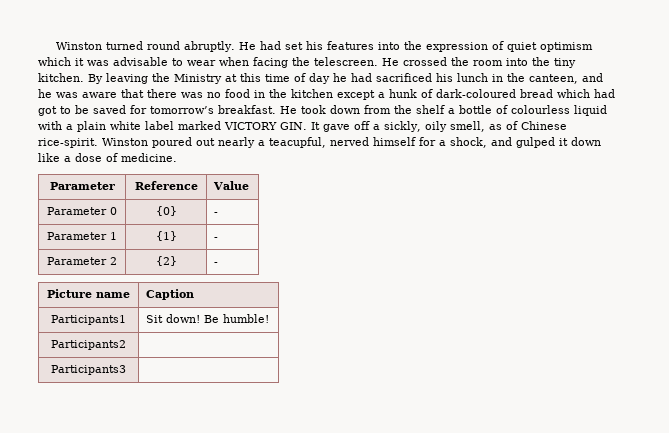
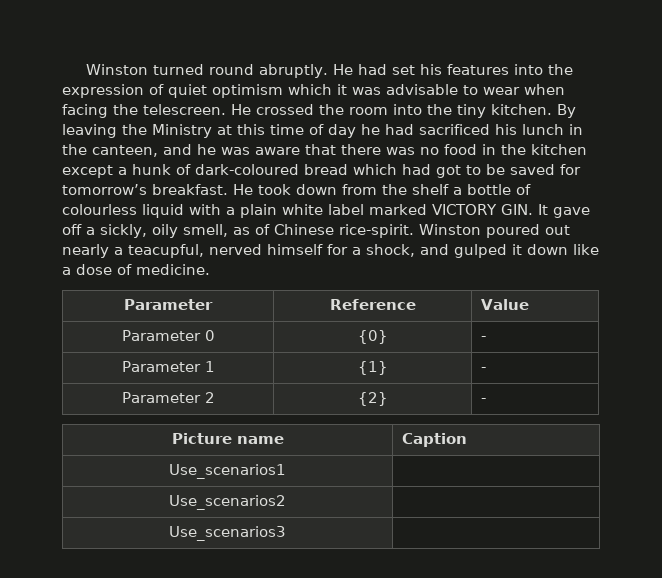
[51,315,126,325] [146,314,270,323] [51,340,126,350] [51,365,126,375] Participants1 | Sit down! Be humble! // Participants2 | // Participants3 -> [169,464,286,479] [169,495,286,510] [169,526,286,541] Use_scenarios1 | // Use_scenarios2 | // Use_scenarios3

